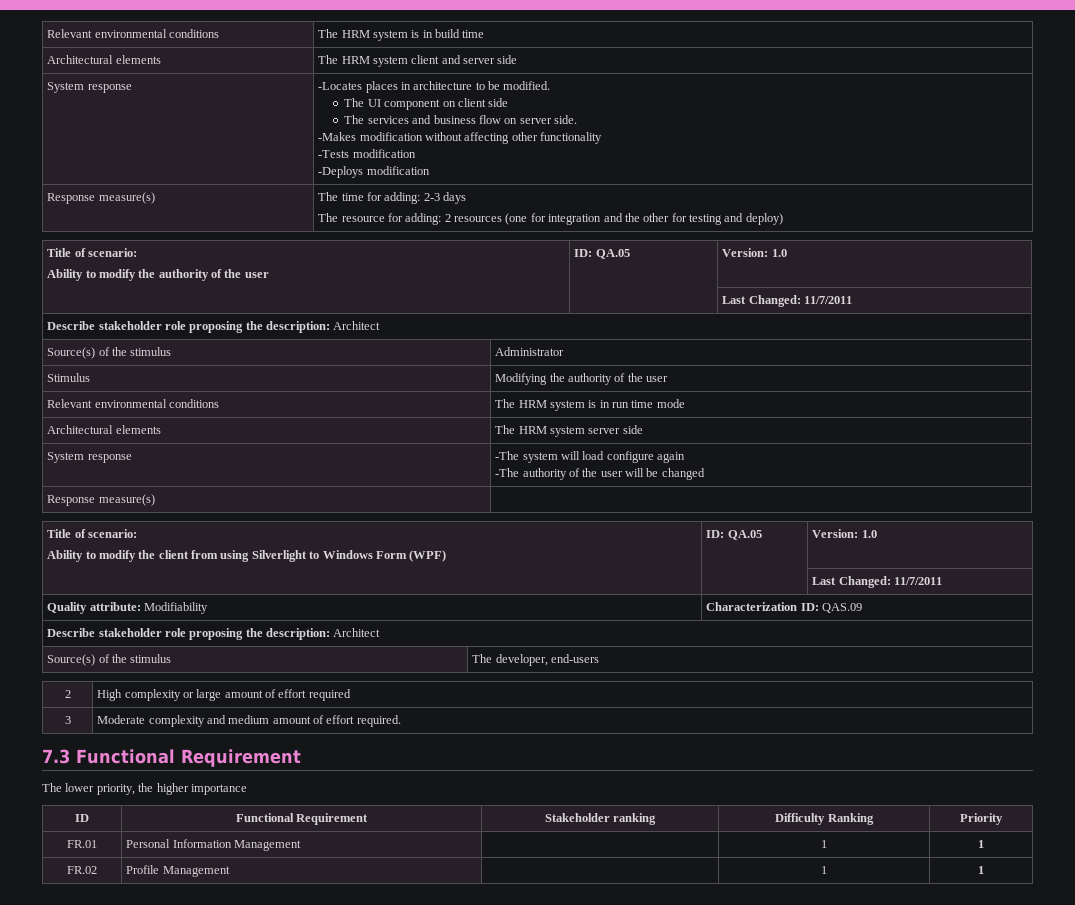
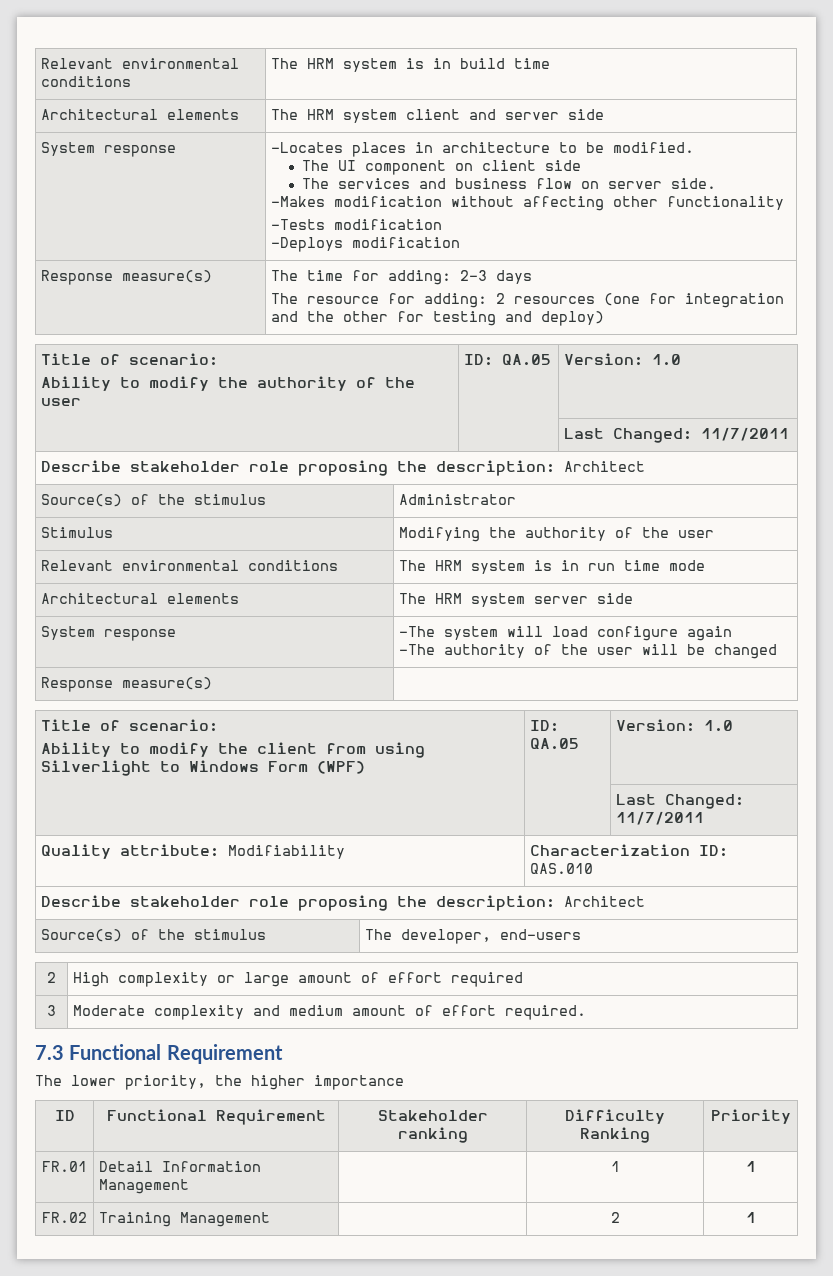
[821,603,862,613] QAS.09 -> [530,863,594,874] QAS.010
[126,839,171,848] Personal -> [99,1161,154,1172] Detail
[126,865,230,877] [821,866,827,874] Profile Management | | 1 -> [99,1212,271,1227] [610,1212,620,1223] Training Management | | 2

